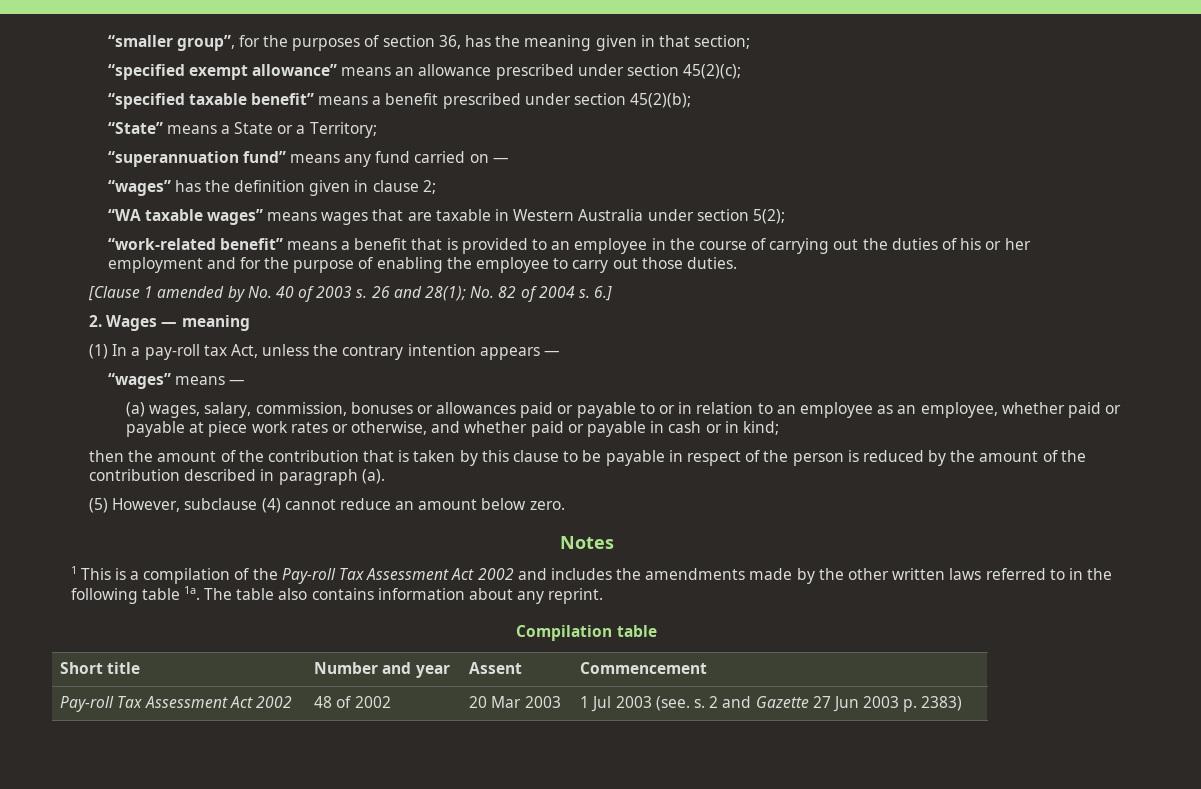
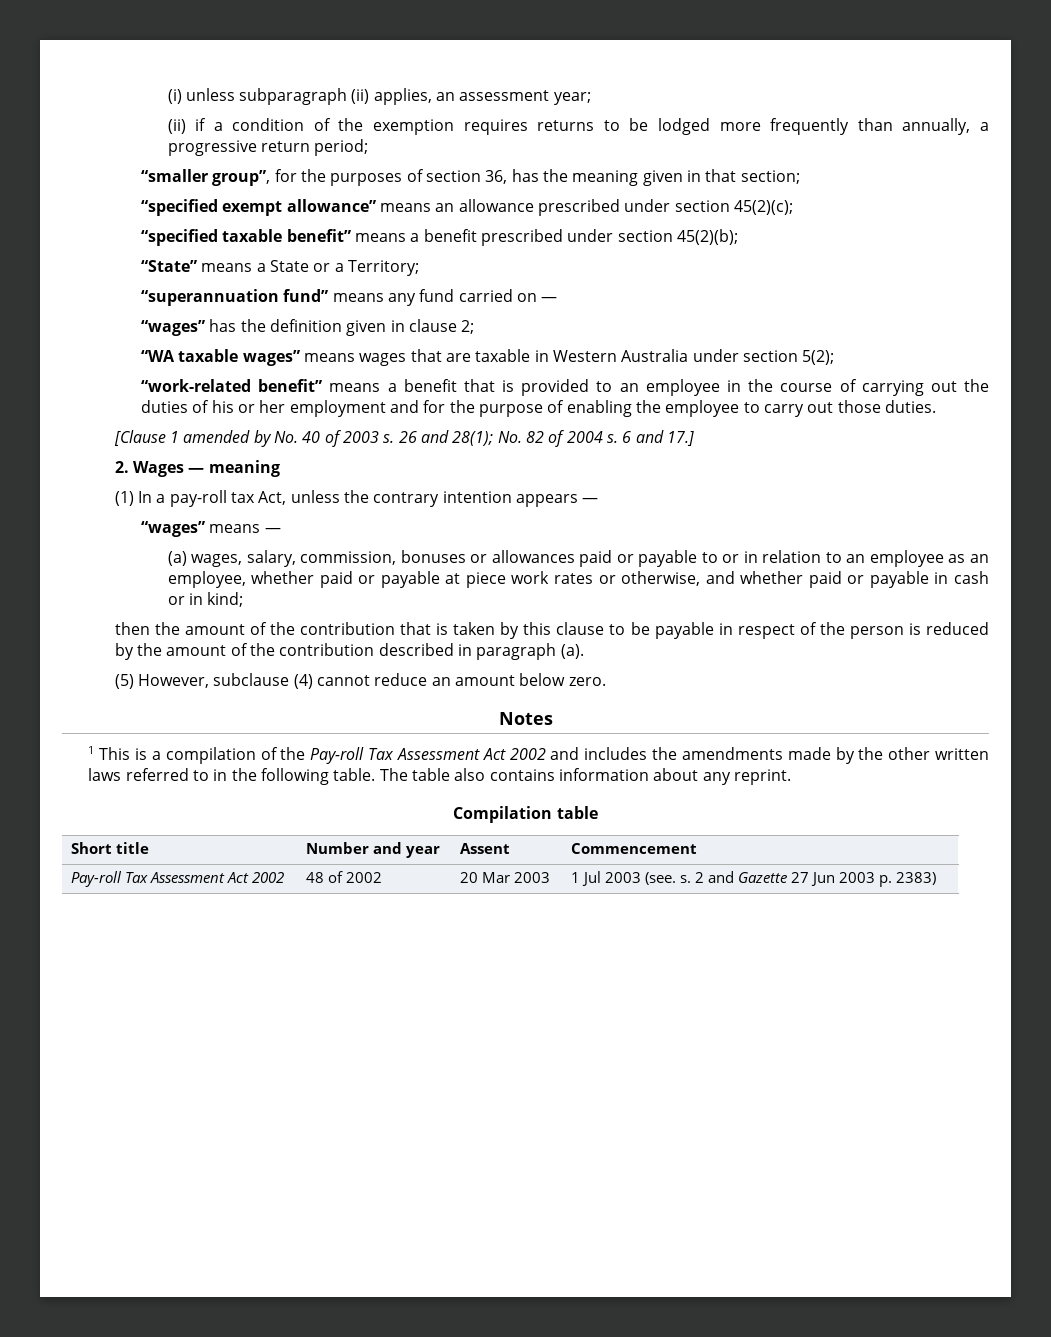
(107, 41) none -> [167,88,591,105] [167,118,989,135] [167,139,369,156] (i) unless subparagraph (ii) applies, an assessment year; // (ii) if a condition of the exemption requires returns to be lodged more frequently than annually, a progressive return period; //
[594,286,613,301] 6.] -> [622,430,694,446] 6 and 17.]
[141,586,200,600] table 1a. -> [333,768,376,781] table.

